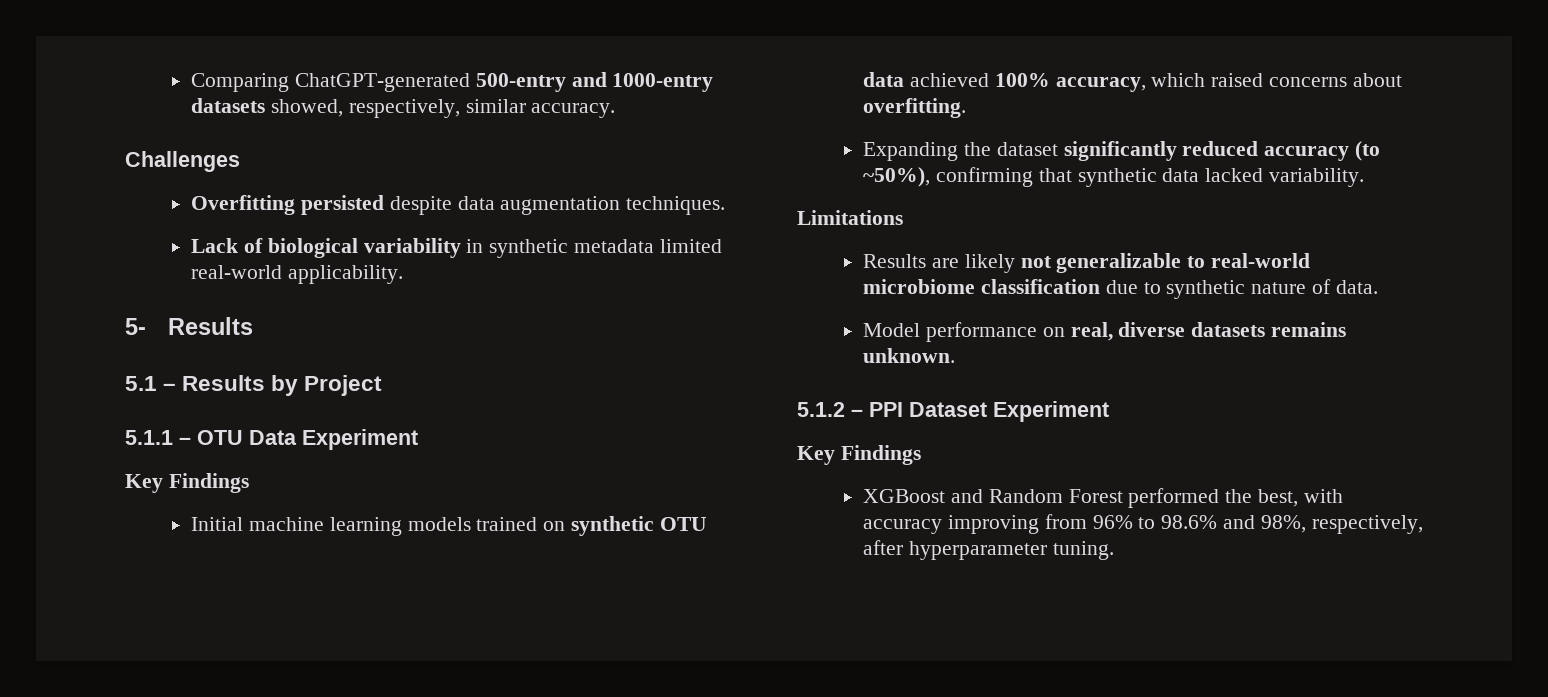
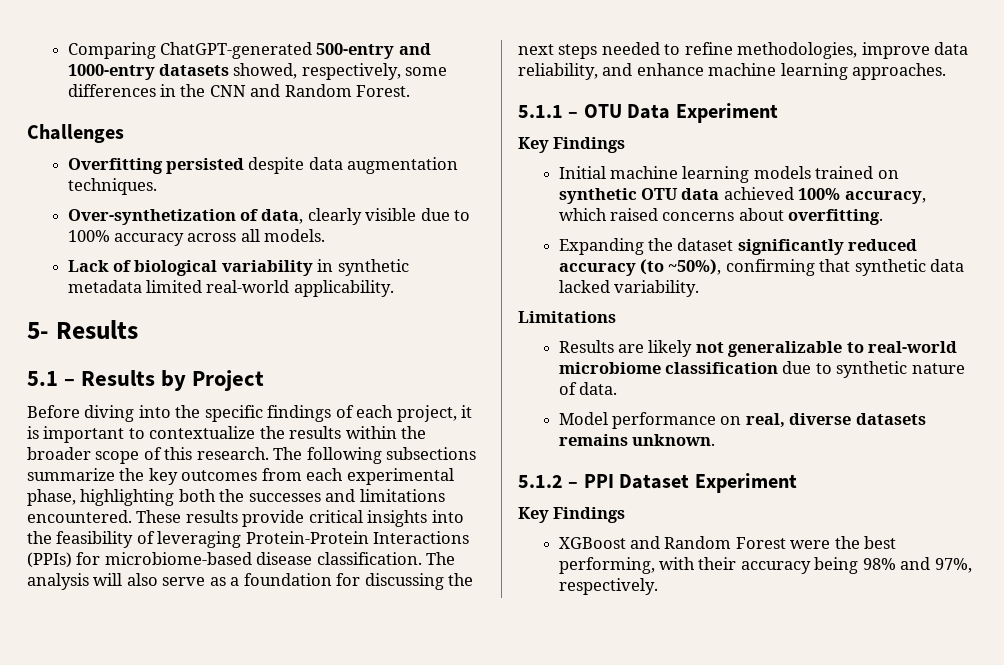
[465,99,616,118] similar accuracy. -> [405,67,448,76] [67,84,411,97] some differences in the CNN and Random Forest.
(726, 205) none -> [67,208,471,225] [67,229,326,246] // Over-synthetization of data, clearly visible due to 100% accuracy across all models.
(383, 385) none -> [27,405,473,422] [27,426,427,443] [27,447,477,464] [27,468,454,485] [27,489,445,506] [27,510,464,527] [27,531,470,548] [27,552,456,568] [27,573,474,590] [518,42,969,59] [518,63,947,80] // Before diving into the specific findings of each project, it is important to contextualize the results within the broader scope of this research. The following subsections summarize the key outcomes from each experimental phase, highlighting both the successes and limitations encountered. These results provide critical insights into the feasibility of leveraging Protein-Protein Interactions (PPIs) for microbiome-based disease classification. The analysis will also serve as a foundation for discussing the next steps needed to refine methodologies, improve data reliability, and enhance machine learning approaches.
[1128,488,1343,508] [863,514,1423,534] [863,540,1114,560] performed the best, with accuracy improving from 96% to 98.6% and 98%, respectively, after hyperparameter tuning. -> [790,536,897,549] [558,557,972,574] [558,578,658,595] were the best performing, with their accuracy being 98% and 97%, respectively.

